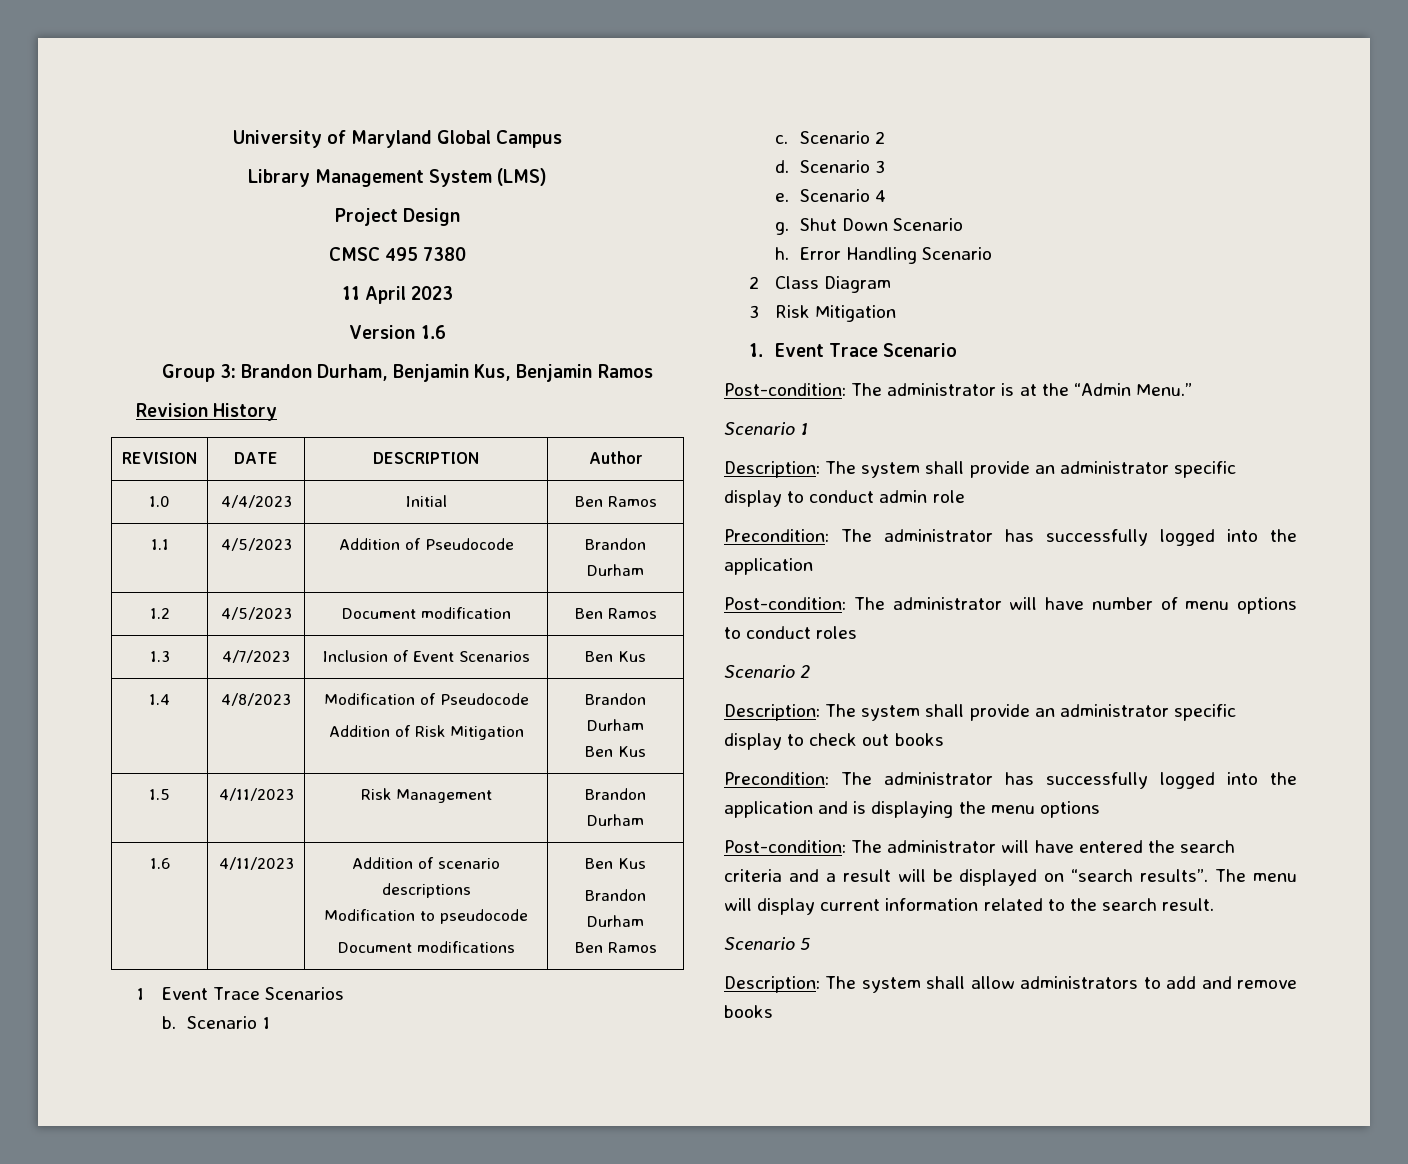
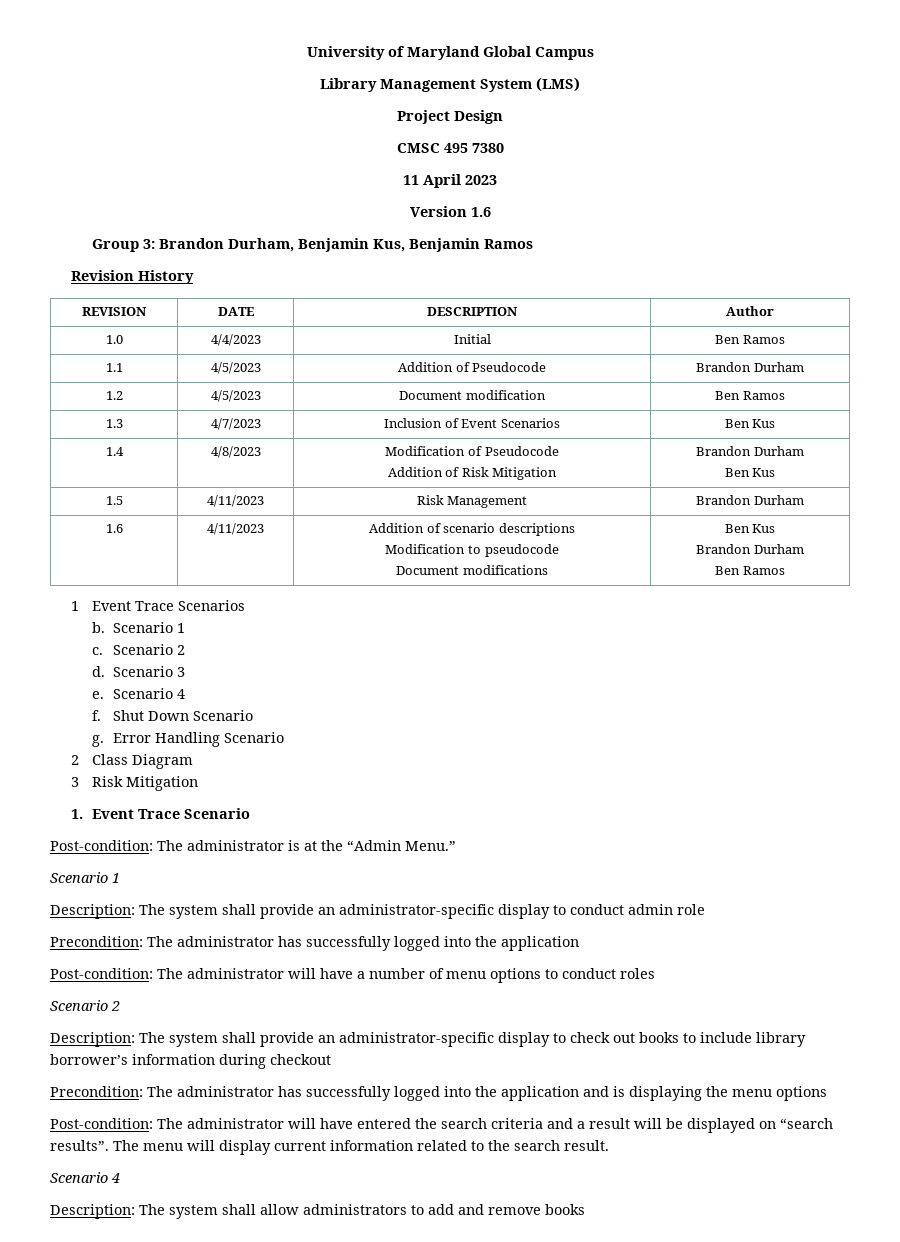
[774,222,789,235] g. -> [92,710,102,721] f.
[774,247,789,260] h. -> [92,735,105,747] g.
[1059,461,1236,478] administrator specific -> [339,904,494,919] administrator-specific
(1084, 603) none -> [357,971,365,979] a
[1059,704,1236,721] administrator specific -> [339,1032,494,1047] administrator-specific
(944, 739) none -> [683,1032,806,1047] [50,1054,331,1069] to include library borrower’s information during checkout
[800,937,811,950] 5 -> [111,1173,120,1183] 4

